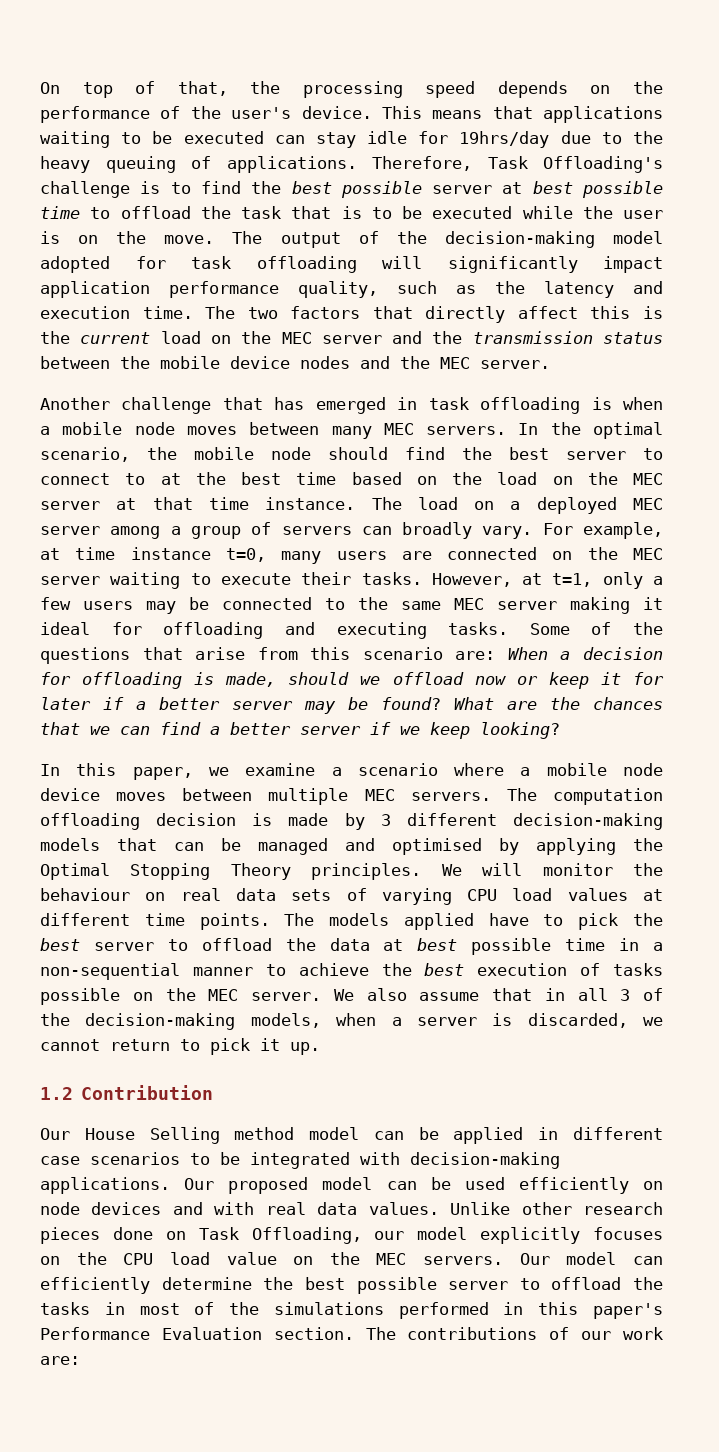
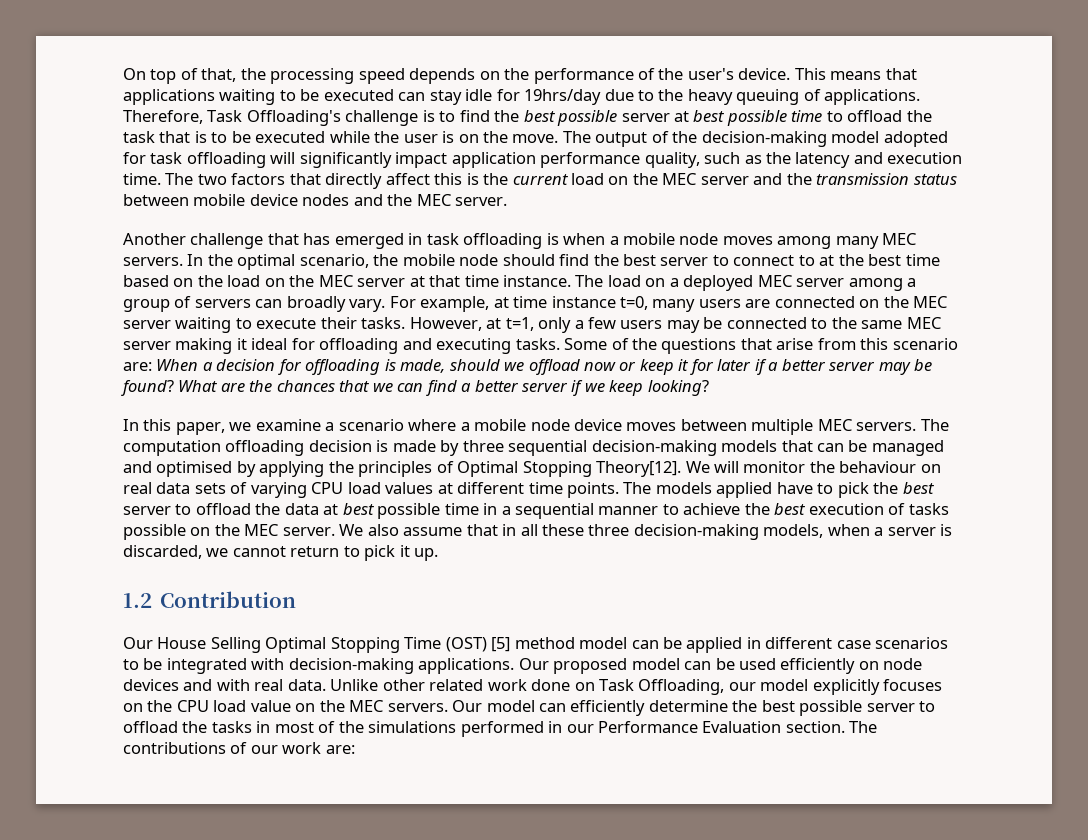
[120,356,150,369] the -> (189, 200) none
[249,422,320,435] between -> [777,236,832,249] among
[380,813,497,826] 3 different -> [462,440,588,456] three sequential
[40,863,422,880] Optimal Stopping Theory principles. -> [358,461,682,477] principles of Optimal Stopping Theory[12].
[40,963,180,980] non-sequential -> [515,503,595,519] sequential
[620,988,663,1001] [40,1013,70,1026] 3 of the -> [542,524,630,536] these three
(220, 1135) none -> [265,637,511,653] Optimal Stopping Time (OST) [5]
[317,1202,664,1215] [40,1227,100,1244] data values. Unlike other research pieces -> [287,679,527,691] data. Unlike other related work
[538,1302,663,1319] this paper's -> [566,724,594,733] our

